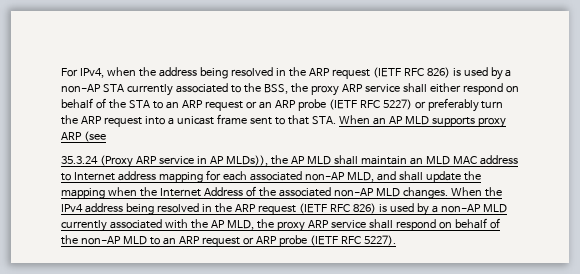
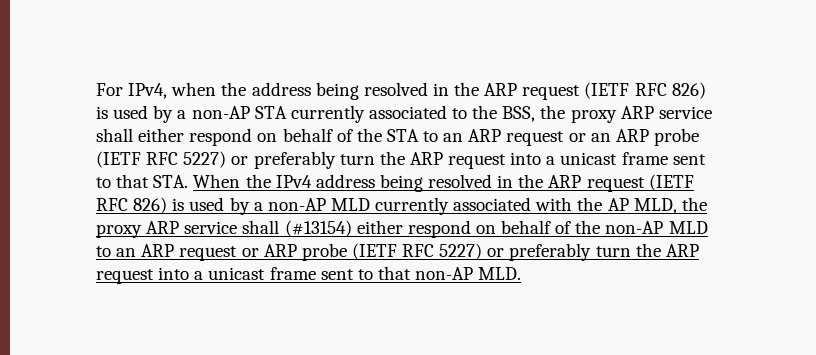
[372,116,506,128] [61,131,106,142] [61,155,518,168] [61,170,481,183] [61,186,482,199] an AP MLD supports proxy ARP (see // 35.3.24 (Proxy ARP service in AP MLDs)), the AP MLD shall maintain an MLD MAC address to Internet address mapping for each associated non-AP MLD, and shall update the mapping when the Internet Address of the associated non-AP MLD changes. When -> (241, 181) none
(393, 224) none -> [284,220,403,237] (#13154) either
[363,235,396,246] 5227). -> [439,243,699,261] [96,266,522,284] 5227) or preferably turn the ARP request into a unicast frame sent to that non-AP MLD.

